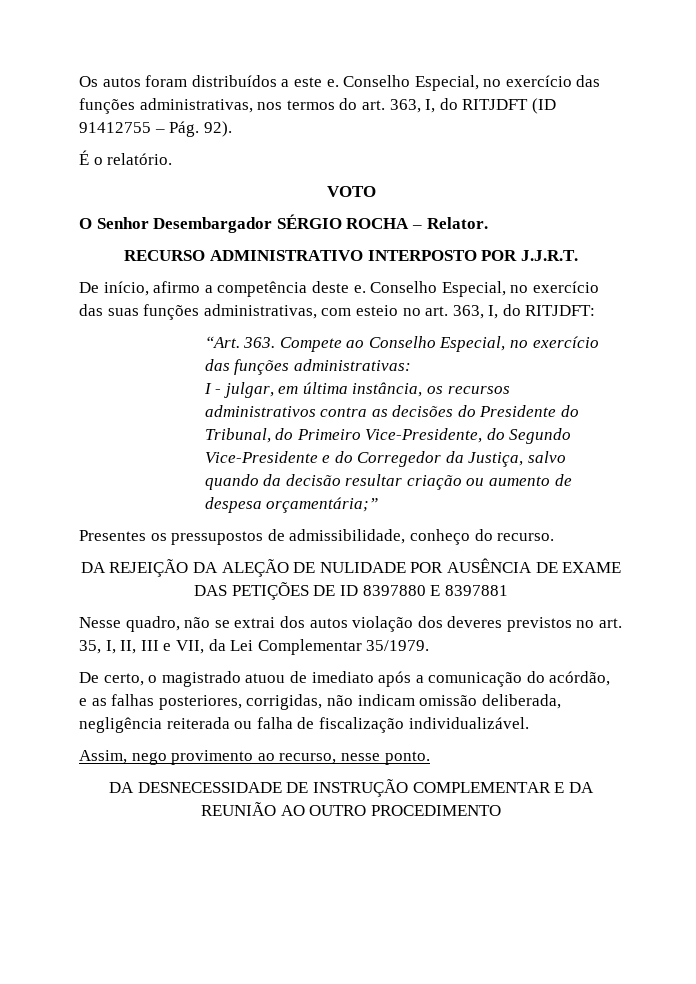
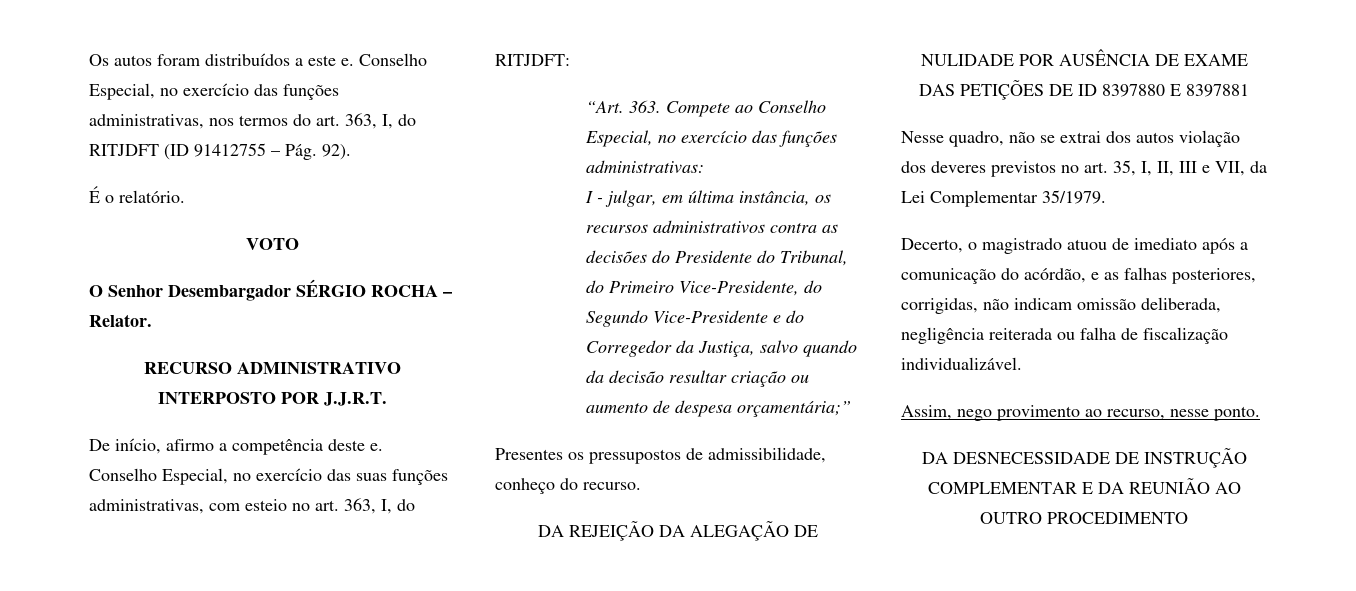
[221,559,289,577] ALEÇÃO -> [690,521,789,541] ALEGAÇÃO
[79,672,144,686] De certo, -> [901,238,963,253] Decerto,

